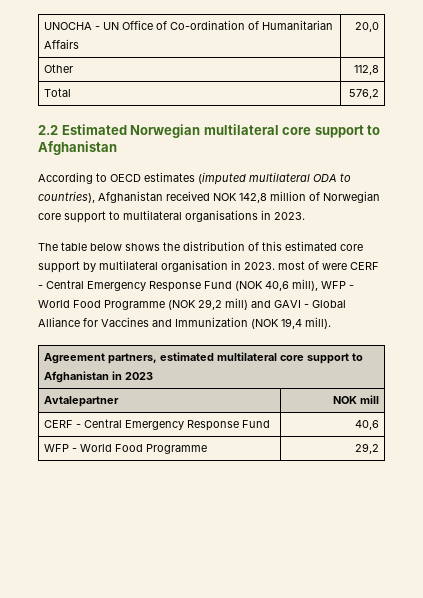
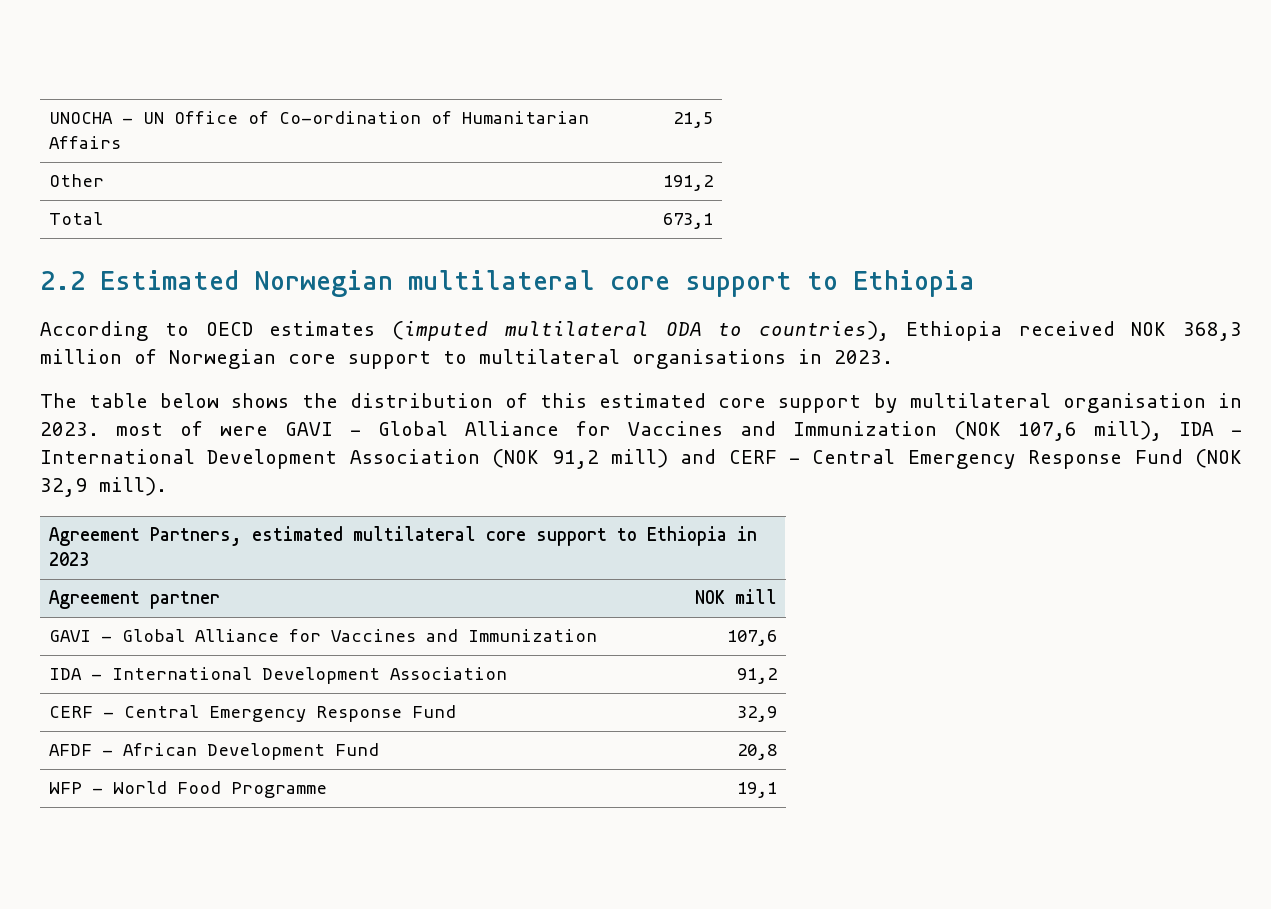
[354,22,379,32] 20,0 -> [672,112,713,128] 21,5
[353,65,379,75] 112,8 -> [662,175,713,191] 191,2
[348,89,379,99] 576,2 -> [662,213,713,229] 673,1
[38,141,117,155] Afghanistan -> [853,270,975,297] Ethiopia
[98,191,163,203] Afghanistan -> [905,321,1002,341] Ethiopia
[239,193,267,203] 142,8 -> [1183,322,1242,341] 368,3
[350,262,379,270] [38,279,354,292] [38,298,271,310] CERF - Central Emergency Response Fund (NOK 40,6 mill), WFP - World Food Programme (NOK 29,2 mill) and -> (268, 431) none
[281,318,302,329] 19,4 -> [1018,421,1242,441] [40,449,1242,469] [40,478,87,497] 107,6 mill), IDA - International Development Association (NOK 91,2 mill) and CERF - Central Emergency Response Fund (NOK 32,9
[108,353,158,364] partners, -> [150,527,243,546] Partners,
[44,371,110,383] Afghanistan -> [647,526,728,546] Ethiopia
[44,396,120,407] Avtalepartner -> [49,590,221,609] Agreement partner
(379, 399) none -> [49,629,598,642] [726,630,777,646] [49,667,508,684] [736,668,777,684] // GAVI - Global Alliance for Vaccines and Immunization | 107,6 // IDA - International Development Association | 91,2
[354,420,379,430] 40,6 -> [736,706,777,722] [49,743,380,760] [736,744,777,760] 32,9 // AFDF - African Development Fund | 20,8
[354,443,379,454] 29,2 -> [736,782,777,798] 19,1

